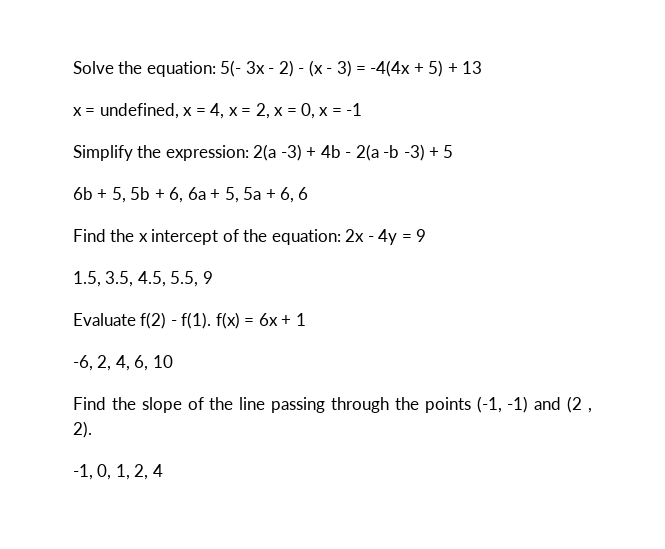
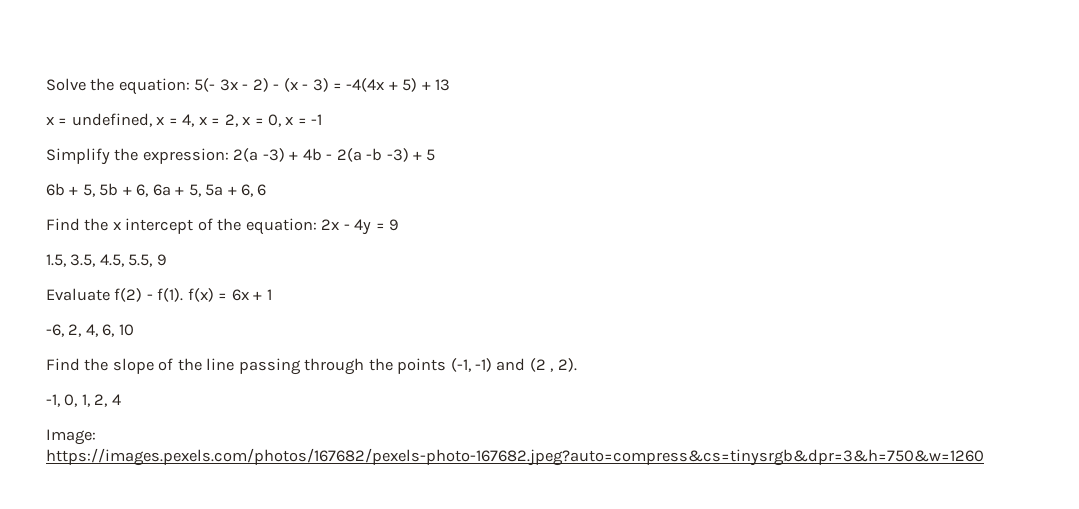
(163, 470) none -> [46,429,96,445] [46,448,984,466] // Image: https://images.pexels.com/photos/167682/pexels-photo-167682.jpeg?auto=compress&cs=tinysrgb&dpr=3&h=750&w=1260

